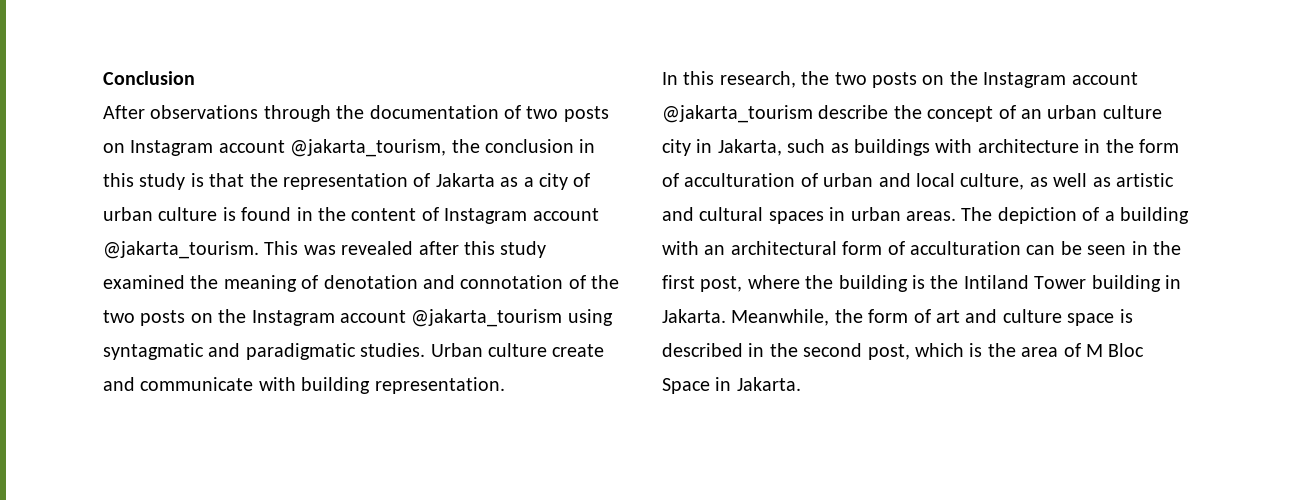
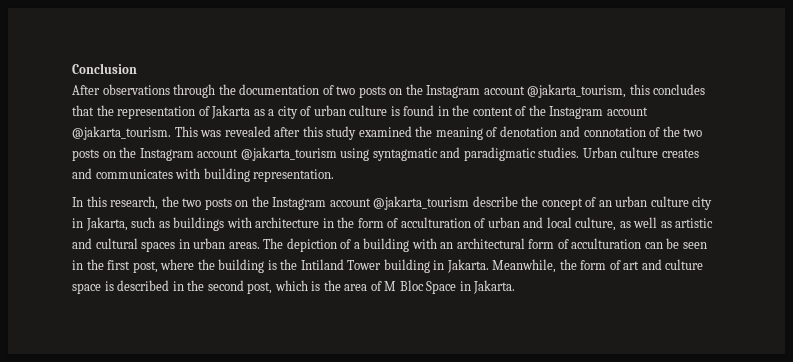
(125, 148) none -> [405,84,423,95] the
[451,139,596,153] [103,173,204,190] the conclusion in this study is -> [629,84,706,95] this concludes
(439, 214) none -> [528,105,546,116] the
[552,344,605,357] [103,377,254,391] create and communicate -> [661,149,699,158] [72,168,173,179] creates and communicates

